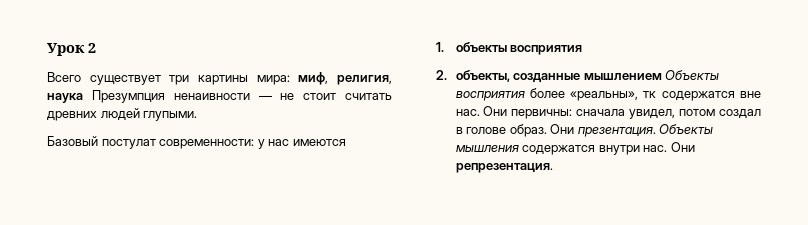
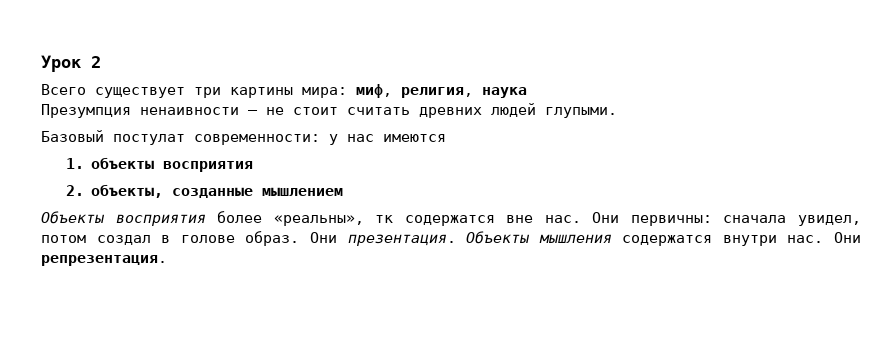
(83, 98) none -> (527, 92) //
(662, 76) none -> (344, 191) //

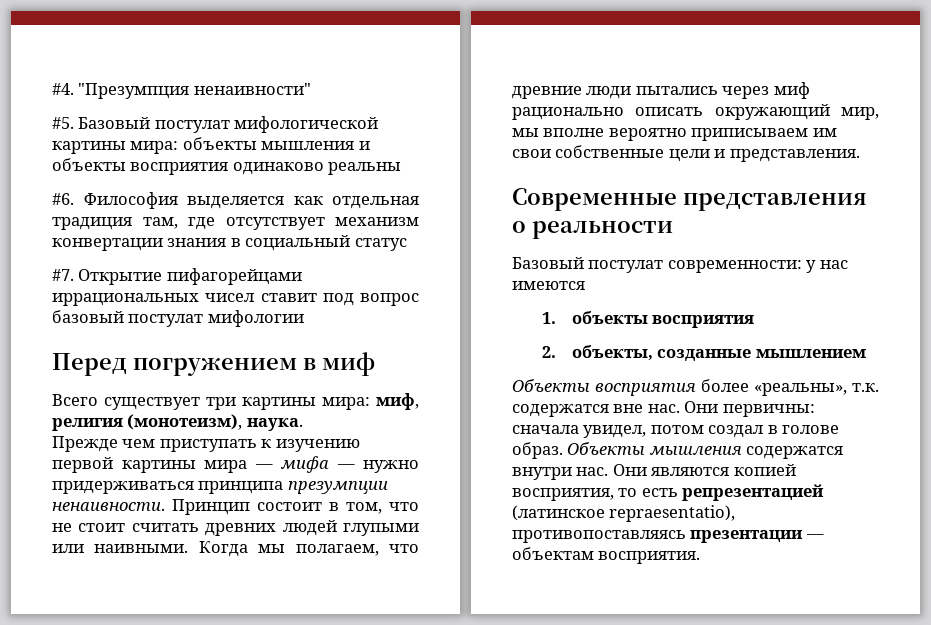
[41,55,101,72] Урок 2 -> [52,83,311,99] [52,116,379,133] [52,137,370,154] [52,158,402,175] [52,192,419,209] [52,217,419,230] [52,235,407,251] [52,268,302,285] [52,293,419,306] [52,310,304,327] [52,352,375,376] #4. "Презумпция ненаивности" // #5. Базовый постулат мифологической картины мира: объекты мышления и объекты восприятия одинаково реальны // #6. Философия выделяется как отдельная традиция там, где отсутствует механизм конвертации знания в социальный статус // #7. Открытие пифагорейцами иррациональных чисел ставит под вопрос базовый постулат мифологии // Перед погружением в миф
[401,87,527,98] [41,104,258,118] религия, наука // Презумпция ненаивности — -> [52,414,303,431] [52,436,360,452] [52,456,419,473] [52,481,388,494] [52,499,419,515] религия (монотеизм), наука. // Прежде чем приступать к изучению первой картины мира — мифа — нужно придерживаться принципа презумпции ненаивности. Принцип состоит в том, что
[545,107,617,118] глупыми. -> [343,523,419,536] [52,541,419,557] [512,82,810,99] [512,104,879,120] [512,128,837,141] [512,145,860,162] [512,188,867,211] [512,221,673,239] глупыми или наивными. Когда мы полагаем, что древние люди пытались через миф рационально описать окружающий мир, мы вполне вероятно приписываем им свои собственные цели и представления. // Современные представления о реальности
[375,215,394,223] тк -> [852,383,879,392] т.к.
[309,232,456,246] Они презентация. -> (563, 450) none
[41,255,167,266] репрезентация. -> [651,464,796,476] [512,484,825,501] [512,505,736,522] [512,530,824,543] [512,547,701,564] являются копией восприятия, то есть репрезентацией (латинское repraesentatio), противопоставляясь презентации — объектам восприятия.

